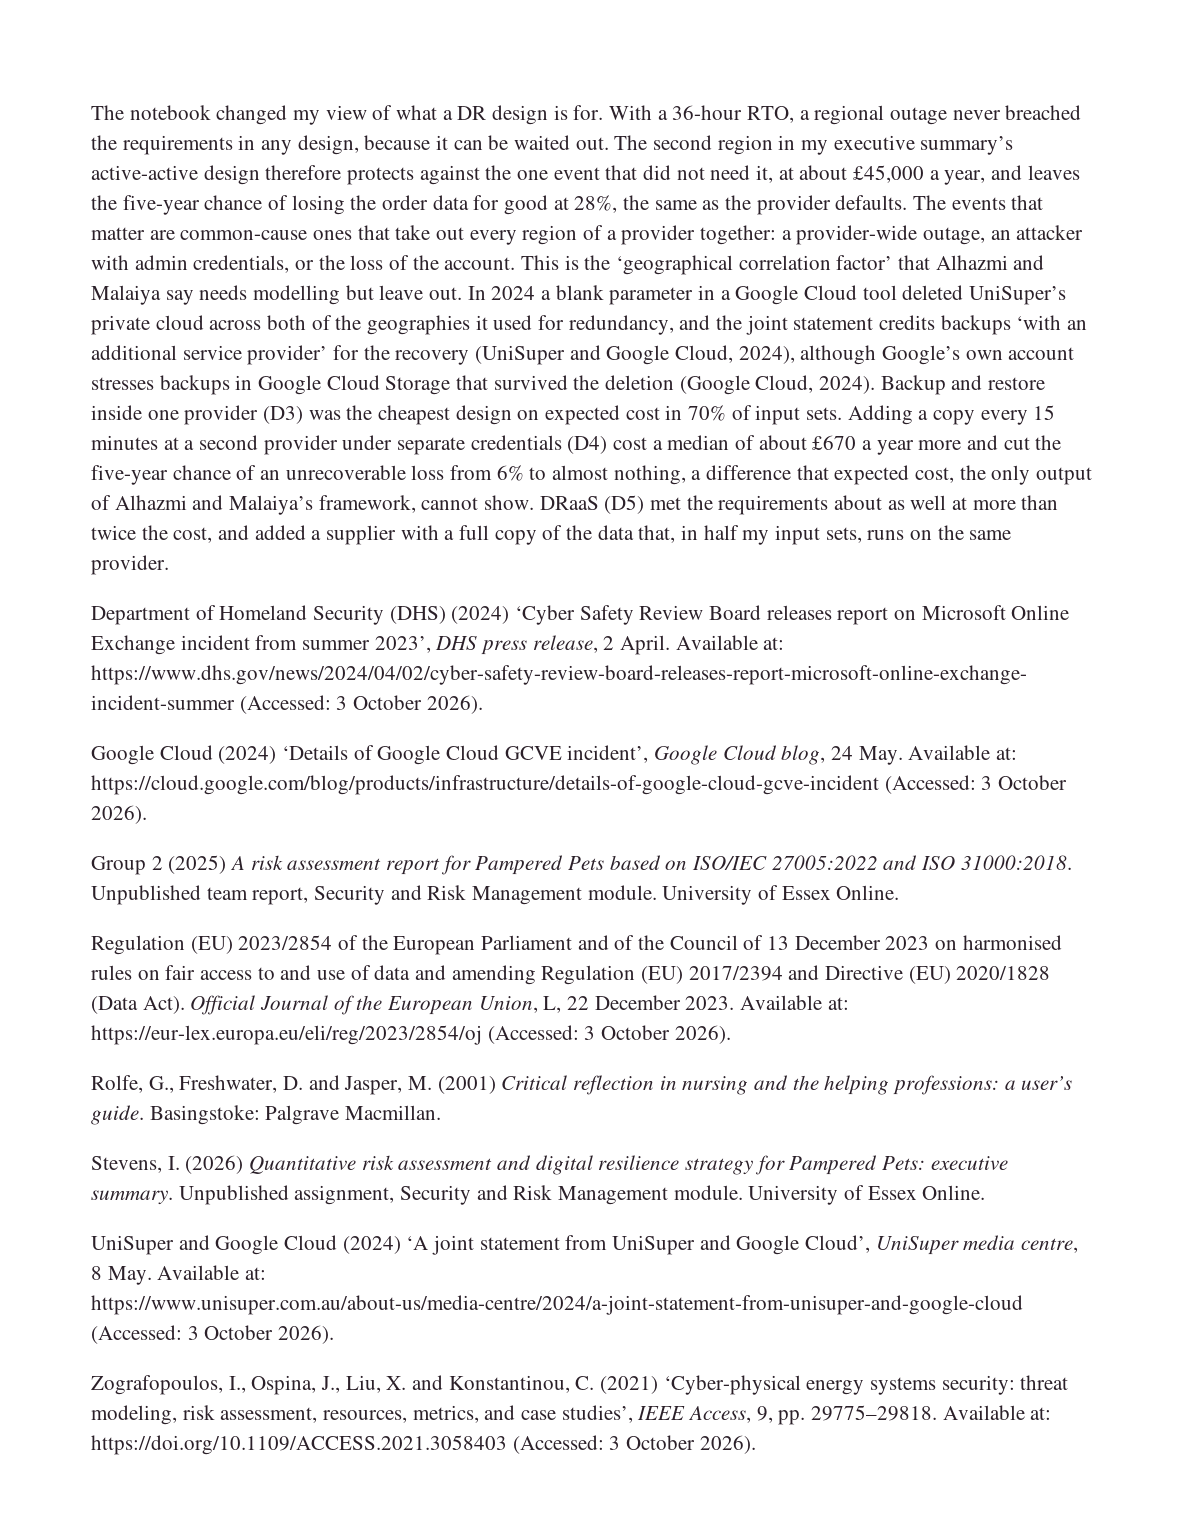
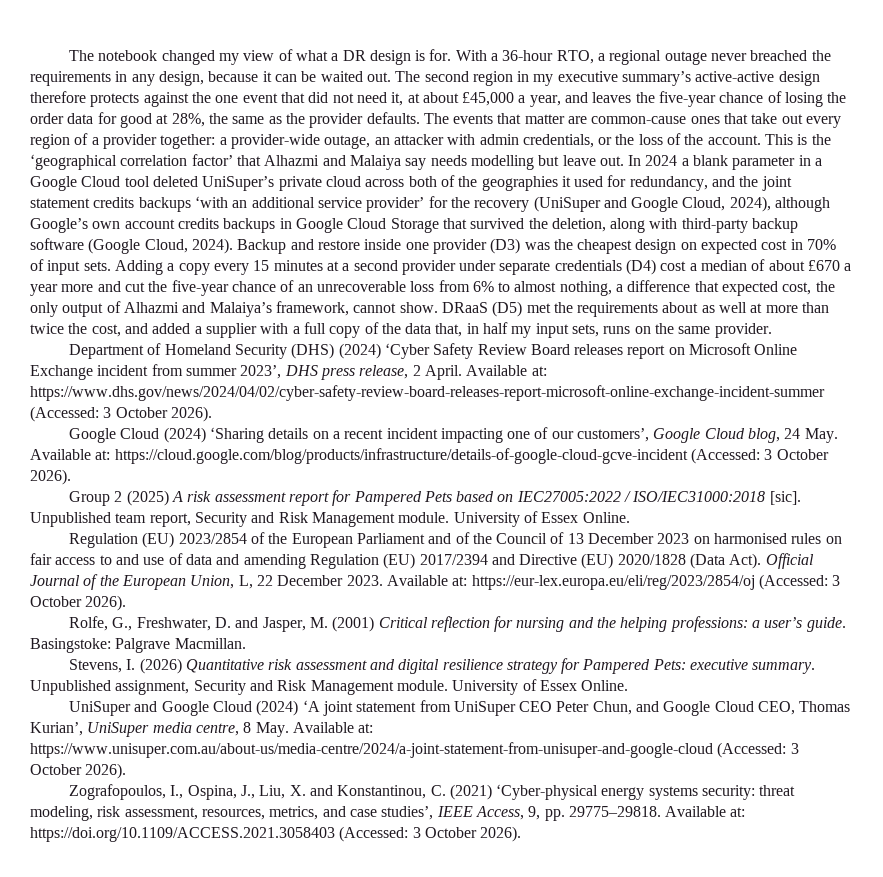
[91,377,154,390] stresses -> [177,218,219,229] credits
[605,375,675,390] deletion -> [551,218,799,233] [30,238,84,250] deletion, along with third-party backup software
[282,745,649,765] ‘Details of Google Cloud GCVE incident’, -> [209,427,650,443] ‘Sharing details on a recent incident impacting one of our customers’,
[692,855,1072,870] ISO/IEC 27005:2022 and ISO 31000:2018. -> [516,491,801,505] IEC27005:2022 / ISO/IEC31000:2018 [sic].
[659,1076,677,1090] in -> [494,616,514,632] for
[699,1235,871,1255] and Google Cloud’, -> [519,701,851,716] [30,722,83,736] CEO Peter Chun, and Google Cloud CEO, Thomas Kurian’,

